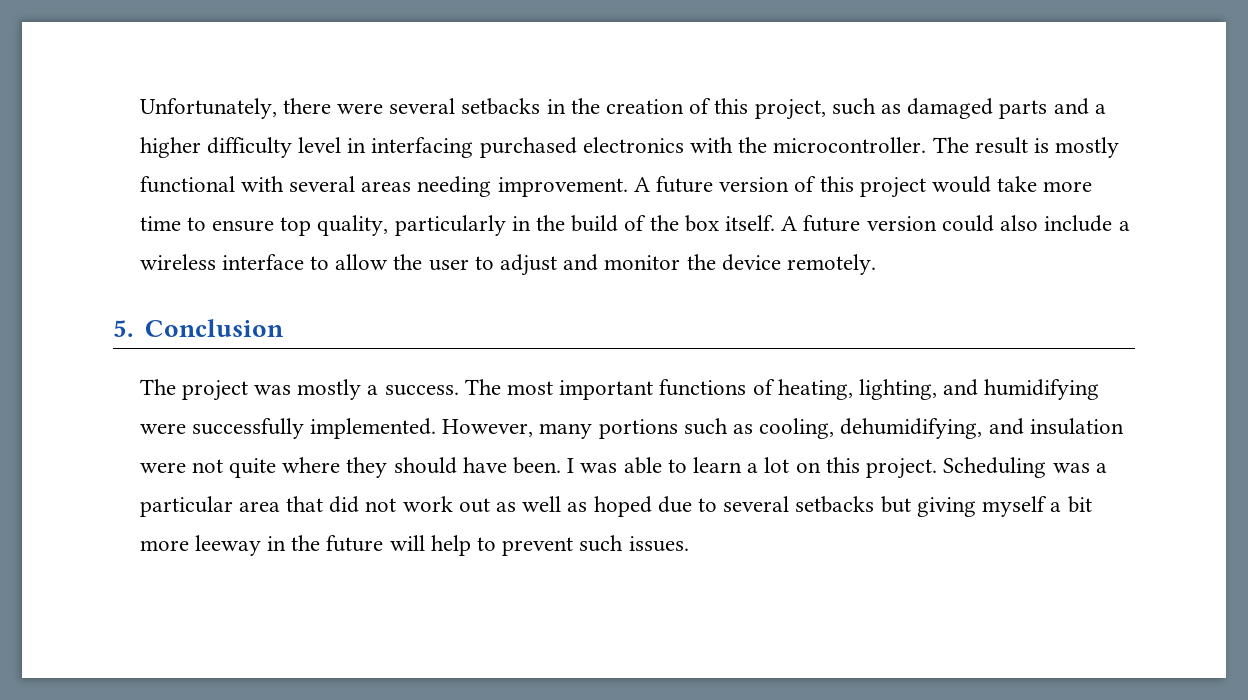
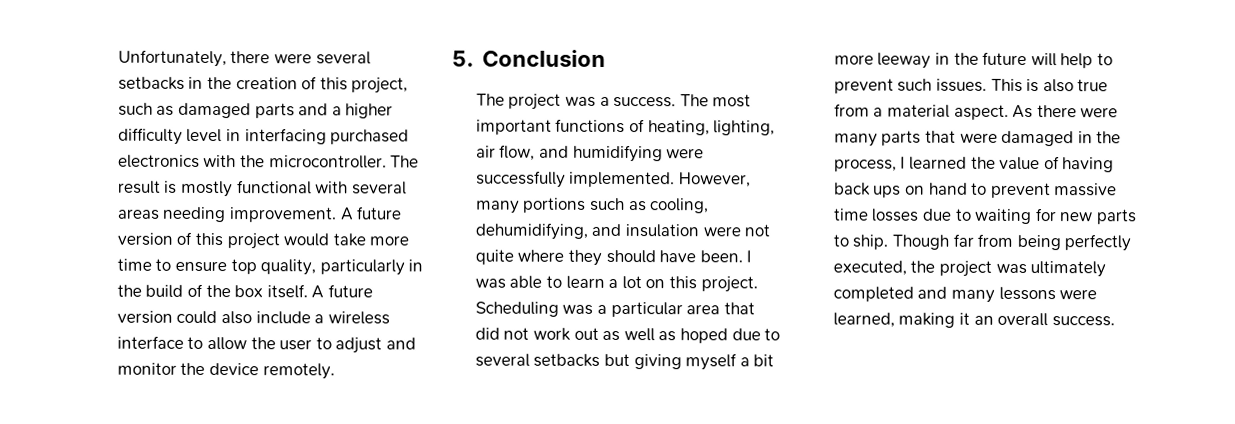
[297,379,362,400] mostly -> (597, 101) none
(938, 389) none -> [475,144,536,161] air flow,
(689, 544) none -> [990,78,1109,93] [833,103,1119,120] [833,130,1122,147] [833,156,1115,173] [833,182,1118,199] [832,208,1137,225] [832,233,1132,252] [832,260,1107,278] [832,286,1098,303] [832,312,1115,328] This is also true from a material aspect. As there were many parts that were damaged in the process, I learned the value of having back ups on hand to prevent massive time losses due to waiting for new parts to ship. Though far from being perfectly executed, the project was ultimately completed and many lessons were learned, making it an overall success.

